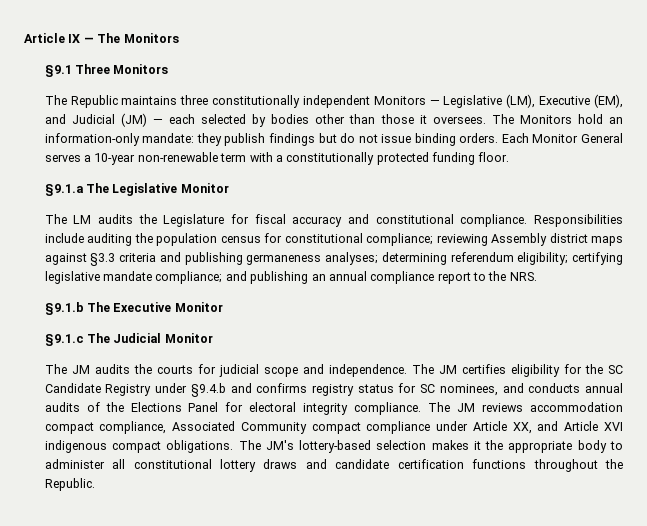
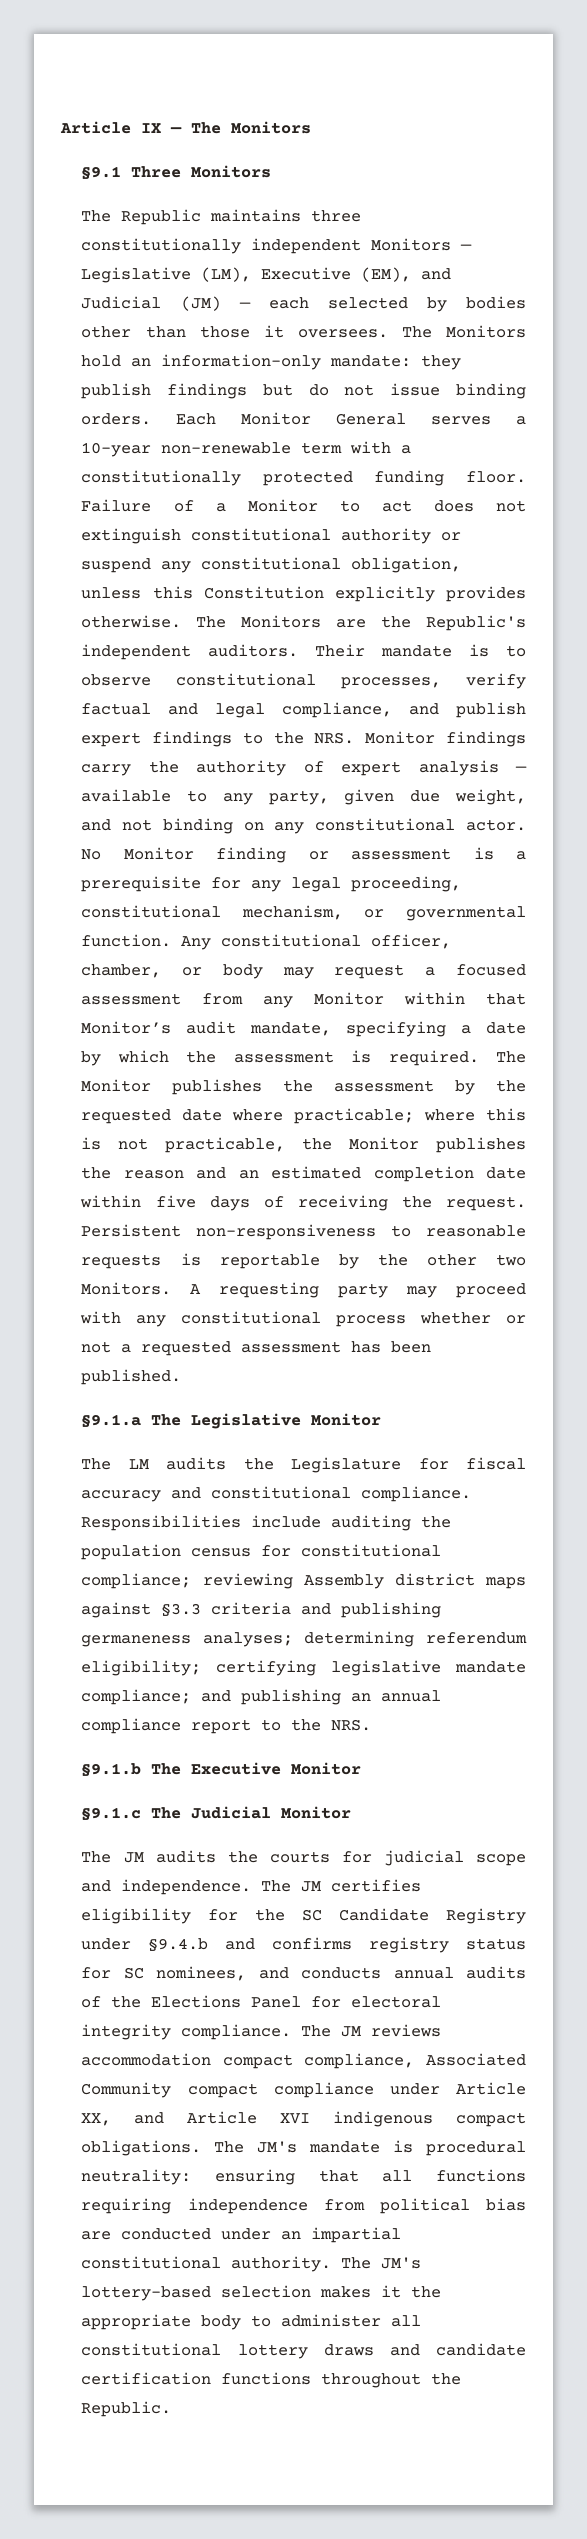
(510, 157) none -> [81,499,526,512] [81,528,462,544] [81,557,462,573] [81,586,526,602] [81,615,526,631] [81,644,526,660] [81,673,526,689] [81,702,526,718] [81,731,526,747] [81,760,527,776] [81,789,526,805] [81,818,526,834] [81,847,526,863] [81,876,462,892] [81,905,526,921] [81,934,452,950] [81,964,526,979] [81,992,526,1008] [81,1021,526,1037] [81,1050,526,1066] [81,1079,526,1095] [81,1108,526,1124] [81,1137,526,1153] [81,1166,526,1182] [80,1195,526,1211] [81,1224,526,1240] [81,1253,526,1269] [81,1282,526,1298] [80,1311,526,1327] [81,1341,432,1356] [81,1369,182,1385] Failure of a Monitor to act does not extinguish constitutional authority or suspend any constitutional obligation, unless this Constitution explicitly provides otherwise. The Monitors are the Republic's independent auditors. Their mandate is to observe constitutional processes, verify factual and legal compliance, and publish expert findings to the NRS. Monitor findings carry the authority of expert analysis — available to any party, given due weight, and not binding on any constitutional actor. No Monitor finding or assessment is a prerequisite for any legal proceeding, constitutional mechanism, or governmental function. Any constitutional officer, chamber, or body may request a focused assessment from any Monitor within that Monitor’s audit mandate, specifying a date by which the assessment is required. The Monitor publishes the assessment by the requested date where practicable; where this is not practicable, the Monitor publishes the reason and an estimated completion date within five days of receiving the request. Persistent non-responsiveness to reasonable requests is reportable by the other two Monitors. A requesting party may proceed with any constitutional process whether or not a requested assessment has been published.
(294, 445) none -> [309,2140,526,2156] [81,2169,526,2185] [81,2198,526,2214] [81,2227,402,2243] [81,2256,422,2272] mandate is procedural neutrality: ensuring that all functions requiring independence from political bias are conducted under an impartial constitutional authority. The JM's

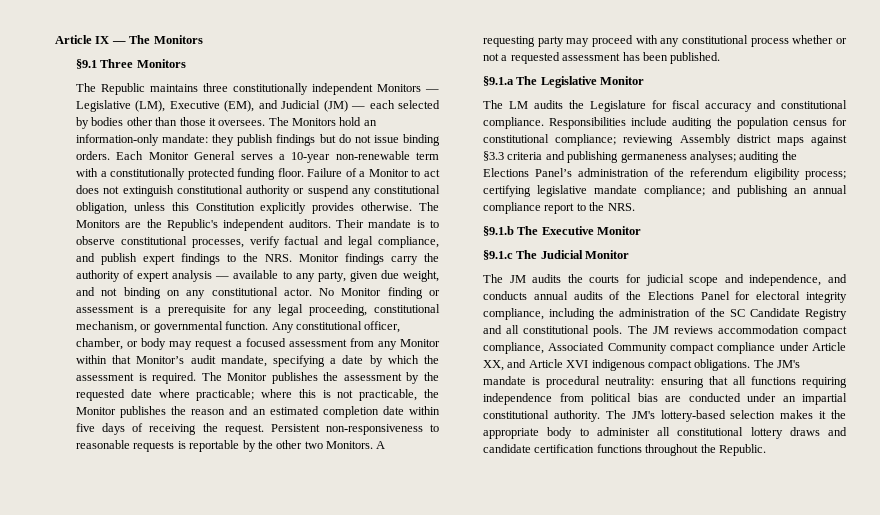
[304,1631,527,1647] [81,1660,202,1676] determining referendum eligibility; -> [739,151,797,163] [483,168,846,180] auditing the Elections Panel’s administration of the referendum eligibility process;
[121,1879,422,1895] [81,1908,526,1924] [81,1937,526,1953] [81,1966,247,1981] independence. The JM certifies eligibility for the SC Candidate Registry under §9.4.b and confirms registry status for SC nominees, -> [749,274,822,286] independence,
[181,2024,292,2040] compliance. -> [483,308,847,320] [483,325,623,337] compliance, including the administration of the SC Candidate Registry and all constitutional pools.

